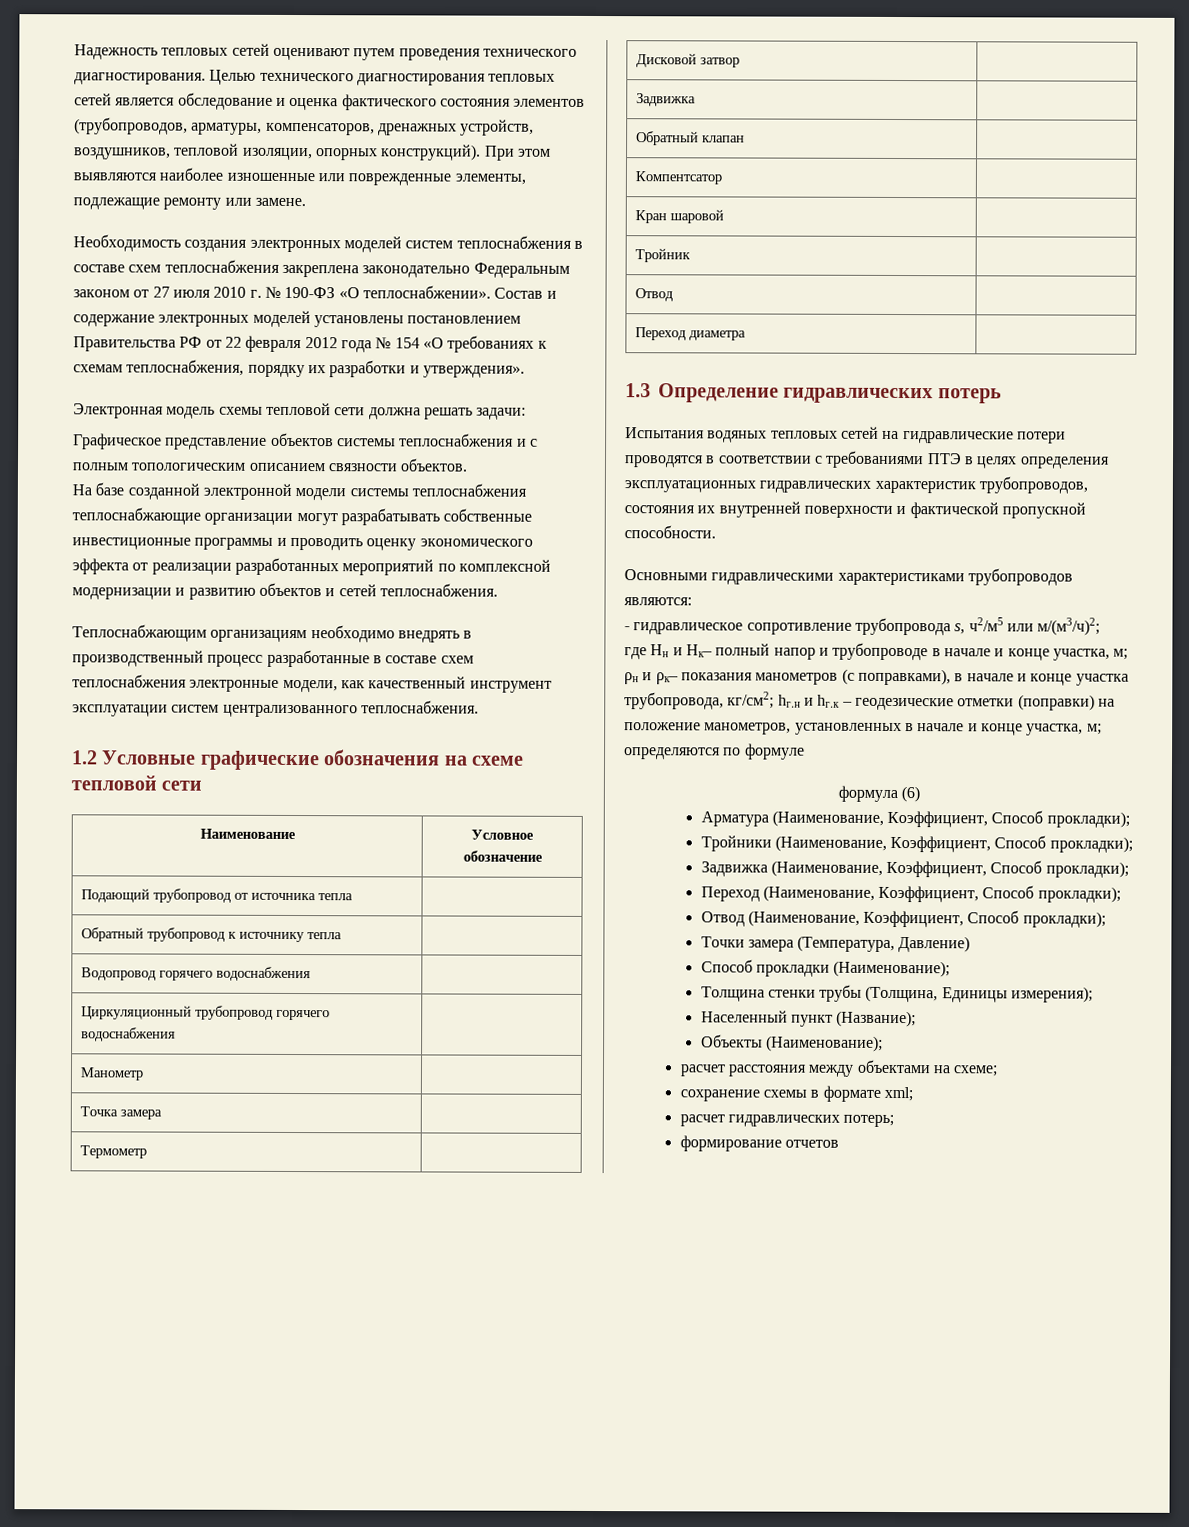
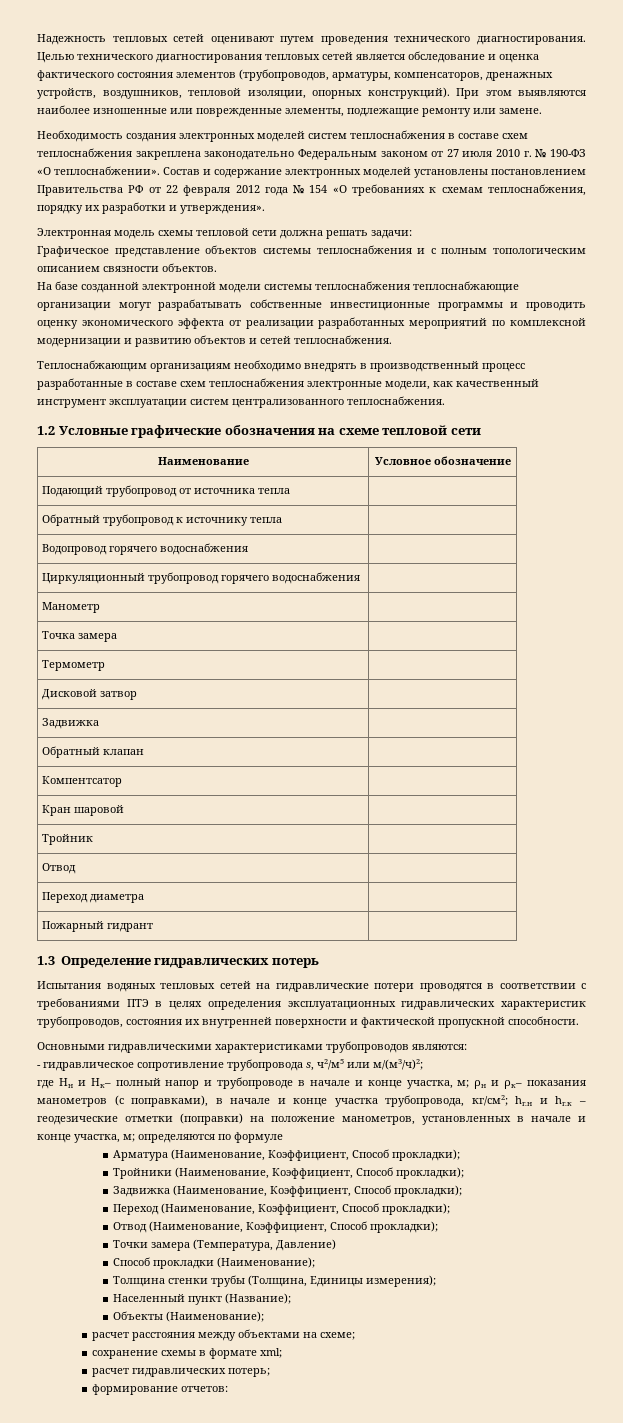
(747, 335) none -> [42,921,154,932] // Пожарный гидрант |
[837,785,921,803] // формула (6) -> (283, 1137) none
[784,1139,839,1148] отчетов -> [180,1386,228,1392] отчетов:

